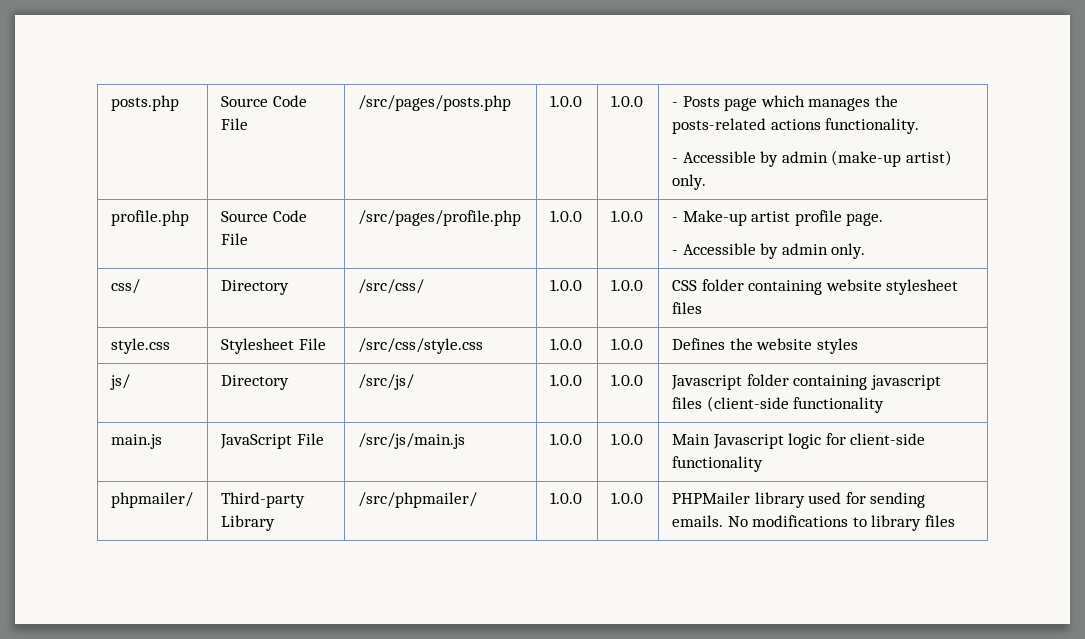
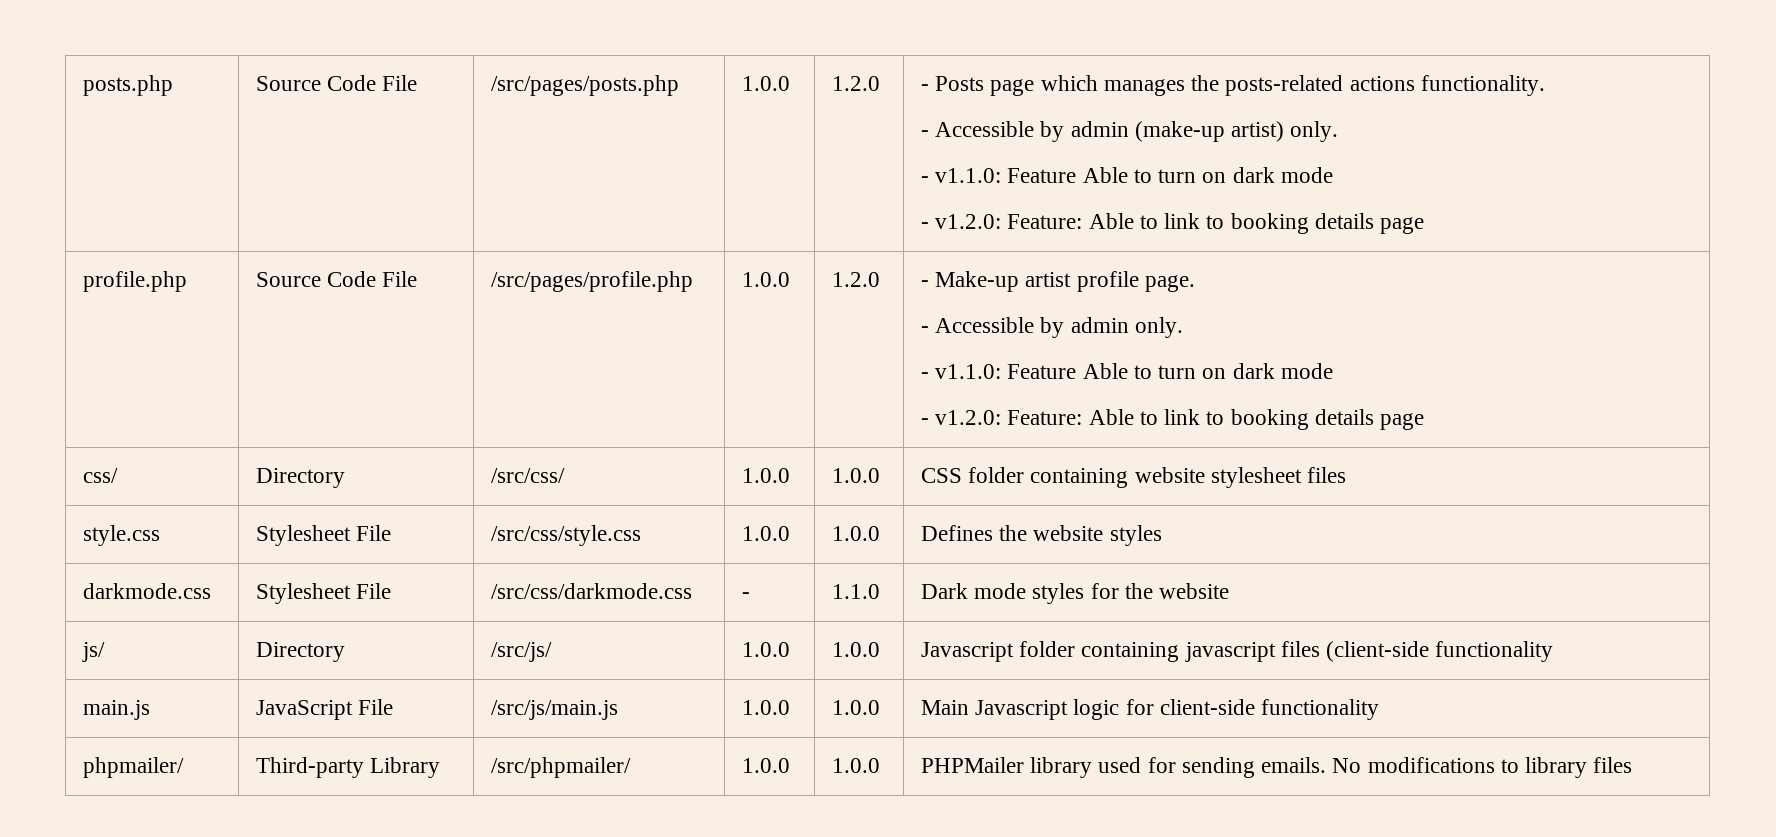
[610,95,643,107] 1.0.0 -> [832,76,881,91] 1.2.0
(706, 182) none -> [921,167,1333,183] [921,213,1424,234] // - v1.1.0: Feature Able to turn on dark mode // - v1.2.0: Feature: Able to link to booking details page
[610,210,643,222] 1.0.0 -> [832,272,881,287] 1.2.0
(866, 251) none -> [921,363,1333,379] [921,409,1424,430] // - v1.1.0: Feature Able to turn on dark mode // - v1.2.0: Feature: Able to link to booking details page
(858, 346) none -> [83,583,212,599] [256,583,392,604] [491,583,693,599] [742,592,751,599] [832,584,881,599] [921,583,1230,604] // darkmode.css | Stylesheet File | /src/css/darkmode.css | - | 1.1.0 | Dark mode styles for the website

